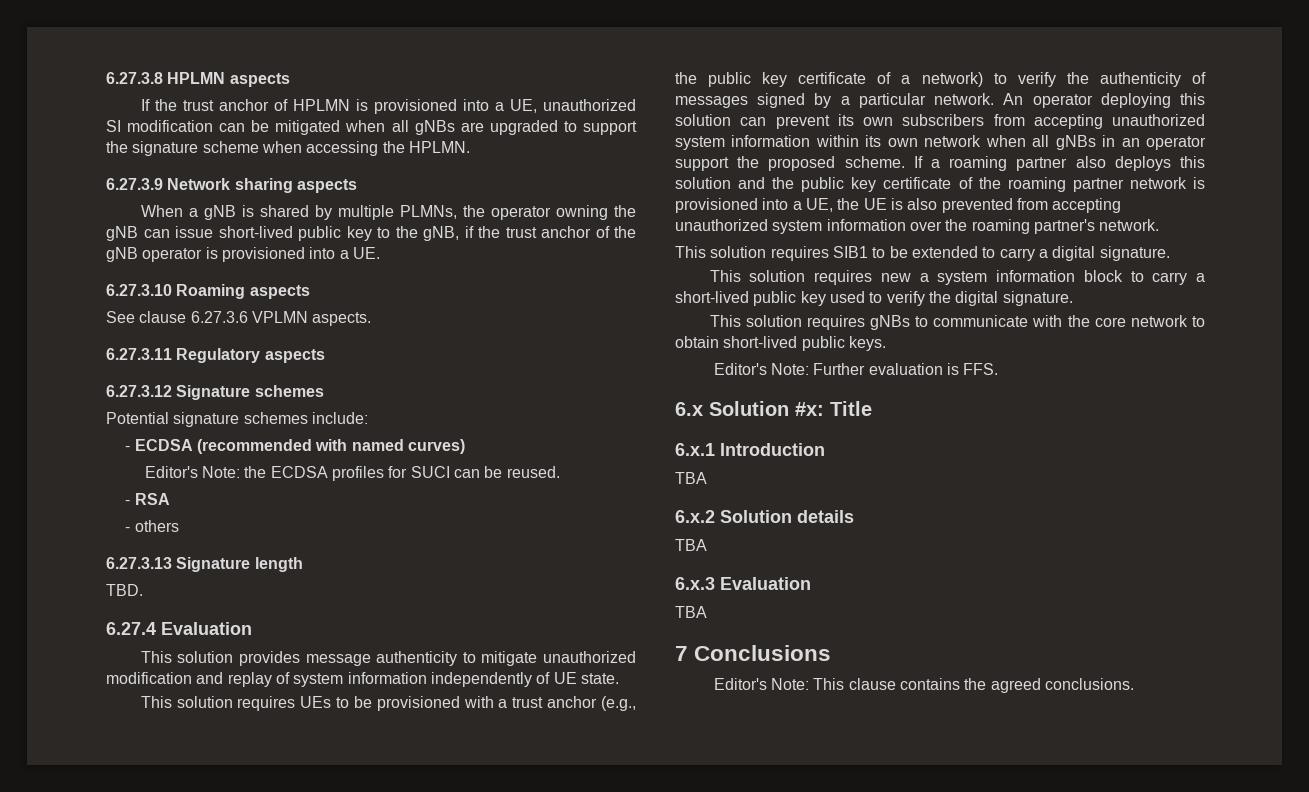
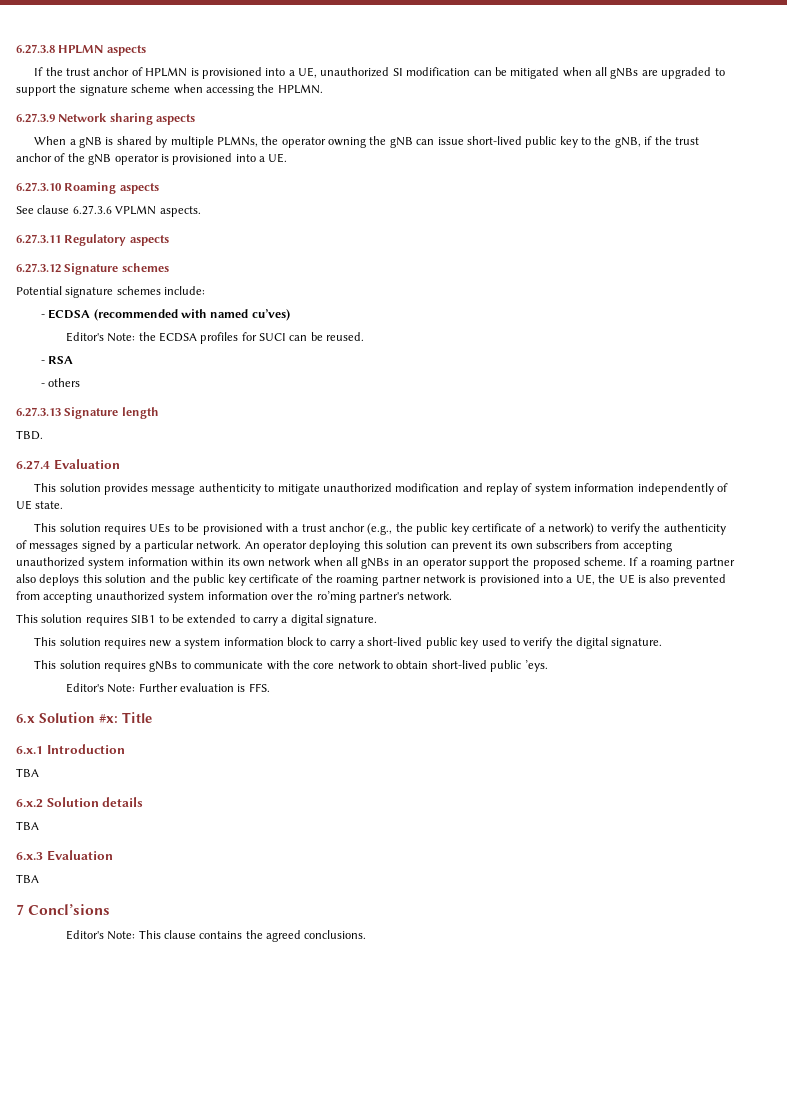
[407,439,465,454] curves) -> [251,309,290,321] cu’ves)
[971,219,1030,234] roaming -> [316,591,356,603] ro’ming
[848,336,886,351] keys. -> [524,660,548,672] ’eys.
[694,645,832,661] Conclusions -> [28,903,111,915] Concl’sions

